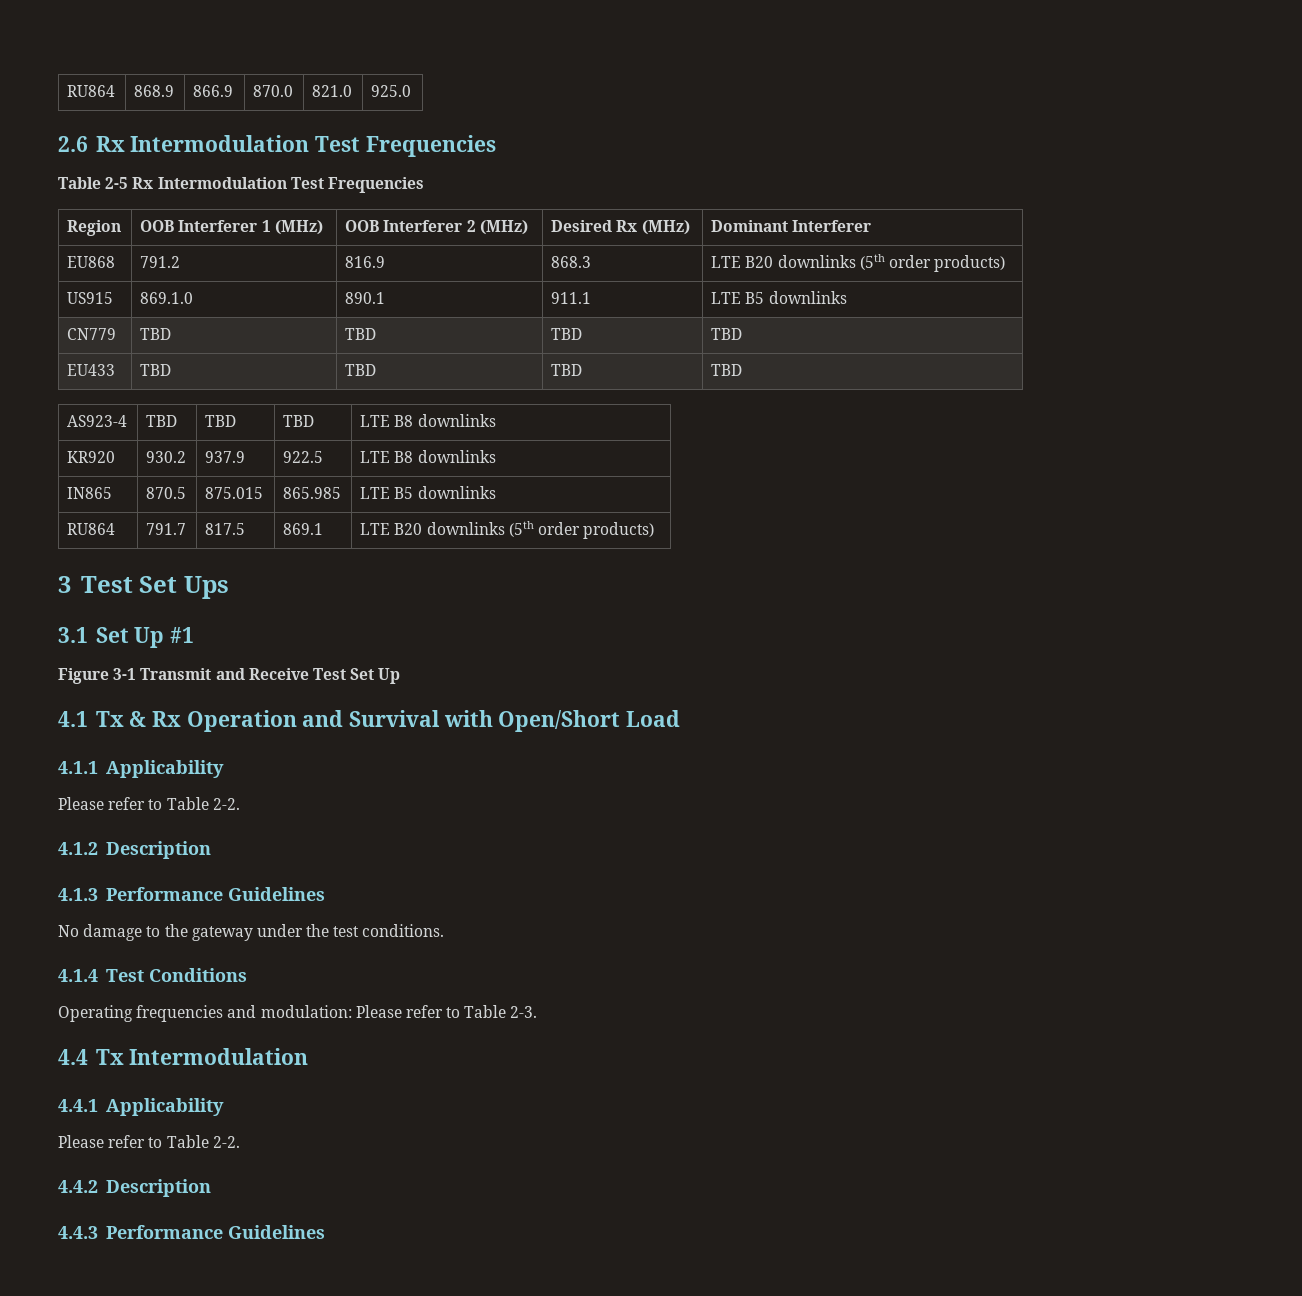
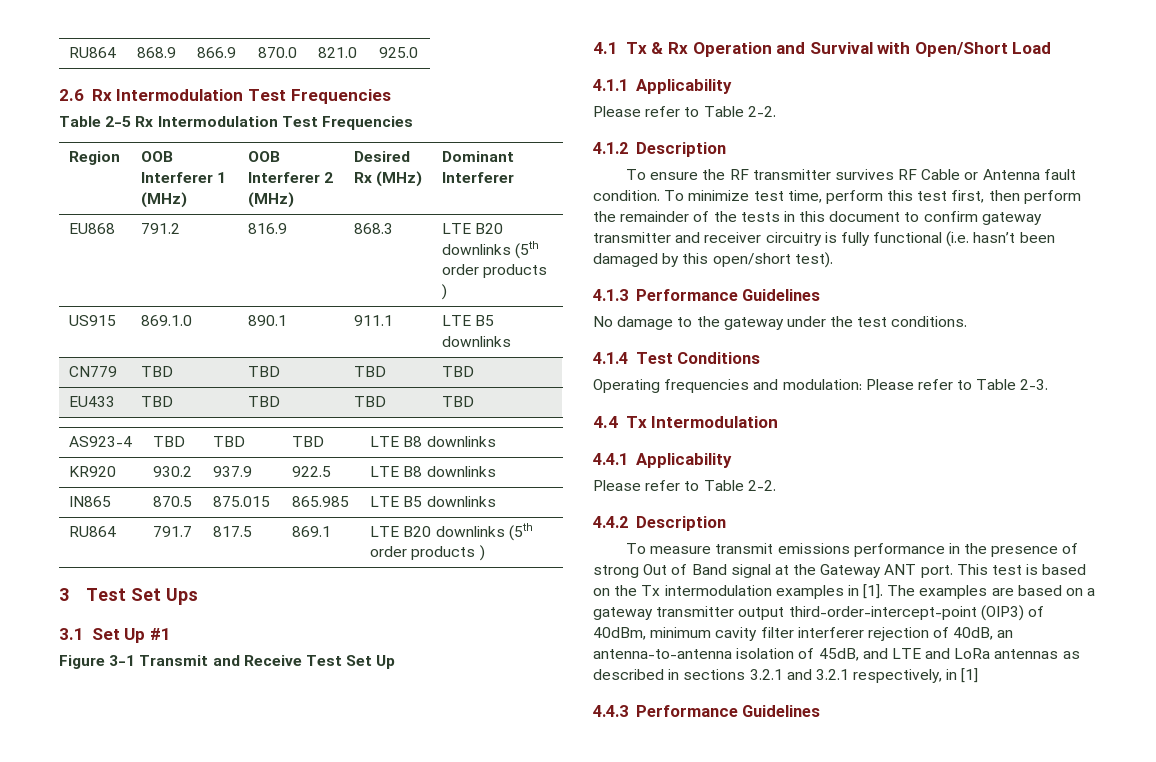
[934,255,1006,272] products) -> [483,264,548,278] [442,284,448,300] products )
[583,522,655,539] products) -> [411,545,485,561] products )
(211, 850) none -> [625,169,1076,180] [593,190,1081,204] [593,211,1042,225] [593,231,1055,247] [593,252,833,268] // To ensure the RF transmitter survives RF Cable or Antenna fault condition. To minimize test time, perform this test first, then perform the remainder of the tests in this document to confirm gateway transmitter and receiver circuitry is fully functional (i.e. hasn’t been damaged by this open/short test).
(211, 1188) none -> [625,543,1079,557] [593,564,1087,578] [593,584,1096,599] [593,605,1044,621] [593,627,1014,641] [593,648,1080,661] [593,668,979,683] // To measure transmit emissions performance in the presence of strong Out of Band signal at the Gateway ANT port. This test is based on the Tx intermodulation examples in [1]. The examples are based on a gateway transmitter output third-order-intercept-point (OIP3) of 40dBm, minimum cavity filter interferer rejection of 40dB, an antenna-to-antenna isolation of 45dB, and LTE and LoRa antennas as described in sections 3.2.1 and 3.2.1 respectively, in [1]

